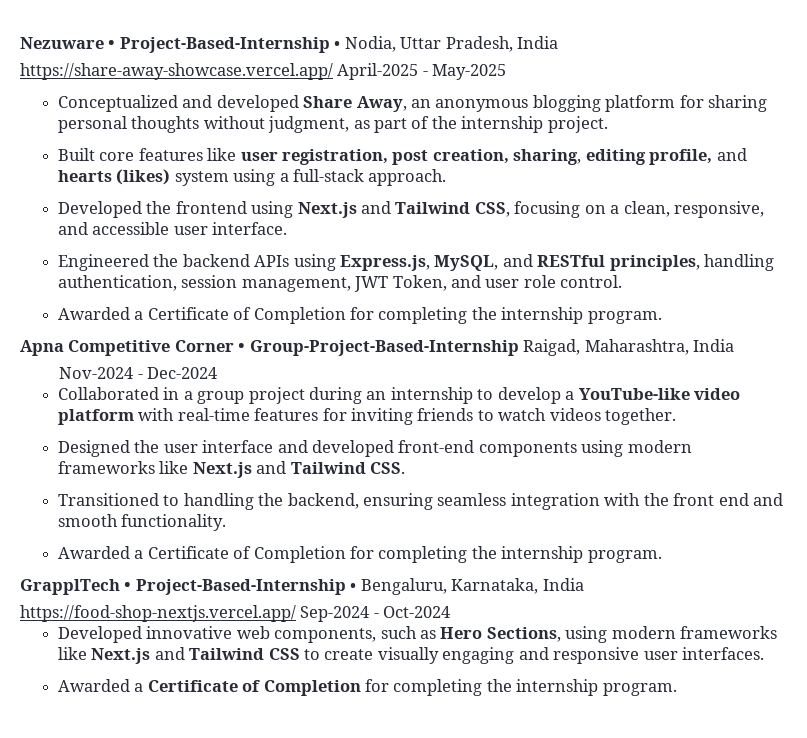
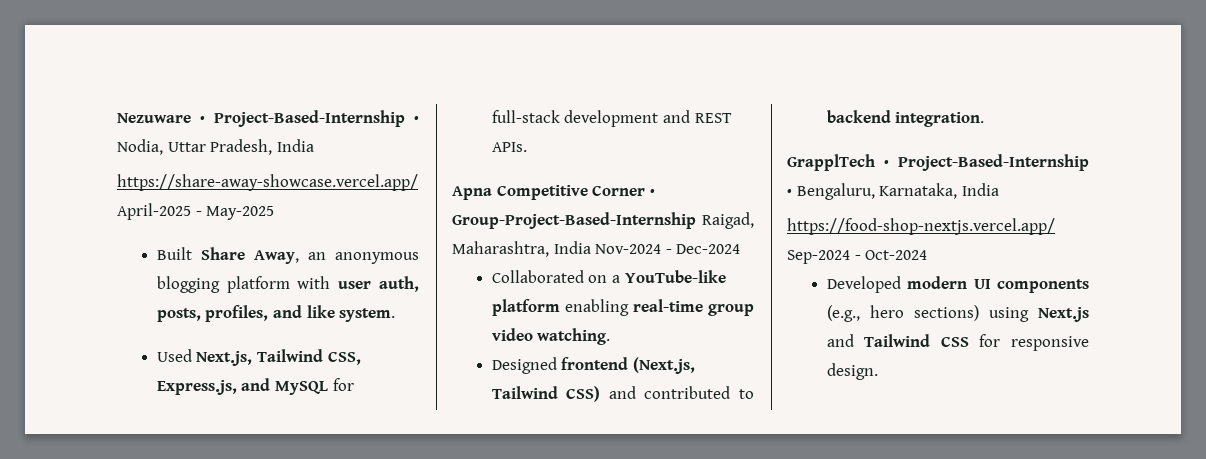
[57,95,299,112] Conceptualized and developed -> [156,247,192,260] Built
[679,95,768,112] [57,116,608,133] [57,148,747,165] [57,169,447,186] [57,201,765,218] [57,222,288,235] [57,254,775,271] [57,275,623,292] [57,307,662,324] for sharing personal thoughts without judgment, as part of the internship project. // Built core features like user registration, post creation, sharing, editing profile, and hearts (likes) system using a full-stack approach. // Developed the frontend using Next.js and Tailwind CSS, focusing on a clean, responsive, and accessible user interface. // Engineered the backend APIs using Express.js, MySQL, and RESTful principles, handling authentication, session management, JWT Token, and user role control. // Awarded a Certificate of Completion for completing the internship program. -> [297,276,419,292] [156,305,396,322] [156,349,361,366] [156,378,354,395] [491,110,732,127] [491,142,527,152] with user auth, posts, profiles, and like system. // Used Next.js, Tailwind CSS, Express.js, and MySQL for full-stack development and REST APIs.
(735, 345) // -> (591, 247) none
[163,387,741,404] [57,408,677,425] [57,440,692,457] [57,461,406,478] [57,493,784,510] [57,514,227,531] [57,546,662,563] in a group project during an internship to develop a YouTube-like video platform with real-time features for inviting friends to watch videos together. // Designed the user interface and developed front-end components using modern frameworks like Next.js and Tailwind CSS. // Transitioned to handling the backend, ensuring seamless integration with the front end and smooth functionality. // Awarded a Certificate of Completion for completing the internship program. -> [588,270,726,283] [491,299,754,316] [491,328,611,345] [491,357,696,374] [491,386,754,402] [826,110,985,127] on a YouTube-like platform enabling real-time group video watching. // Designed frontend (Next.js, Tailwind CSS) and contributed to backend integration.
[146,626,778,643] [57,647,765,664] [57,679,677,696] innovative web components, such as Hero Sections, using modern frameworks like Next.js and Tailwind CSS to create visually engaging and responsive user interfaces. // Awarded a Certificate of Completion for completing the internship program. -> [907,276,1089,293] [826,305,1089,322] [826,334,1089,351] [826,363,878,380] modern UI components (e.g., hero sections) using Next.js and Tailwind CSS for responsive design.

